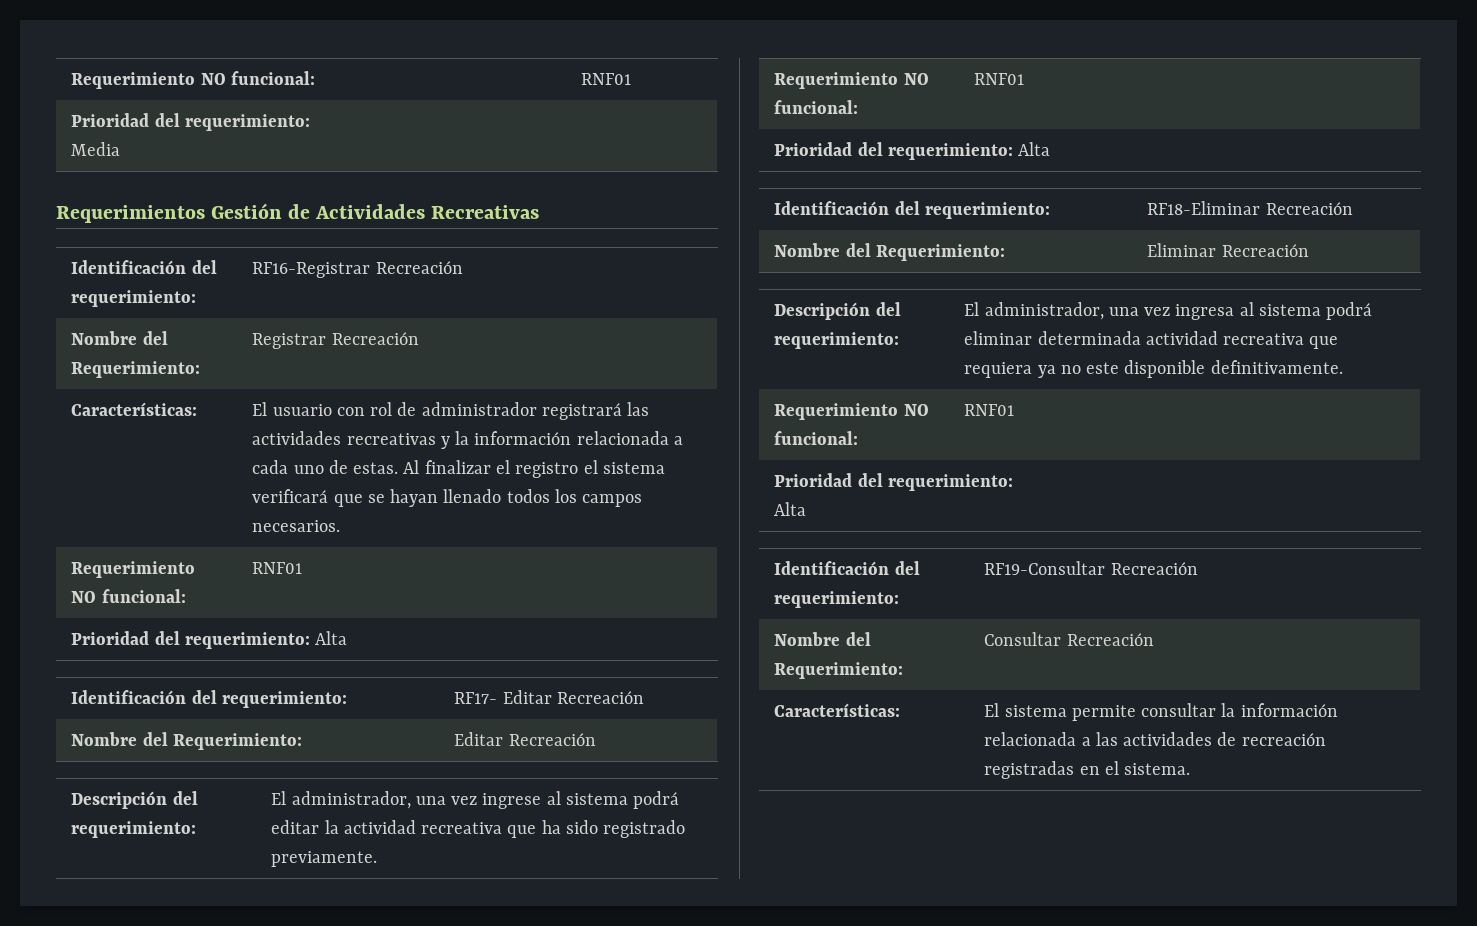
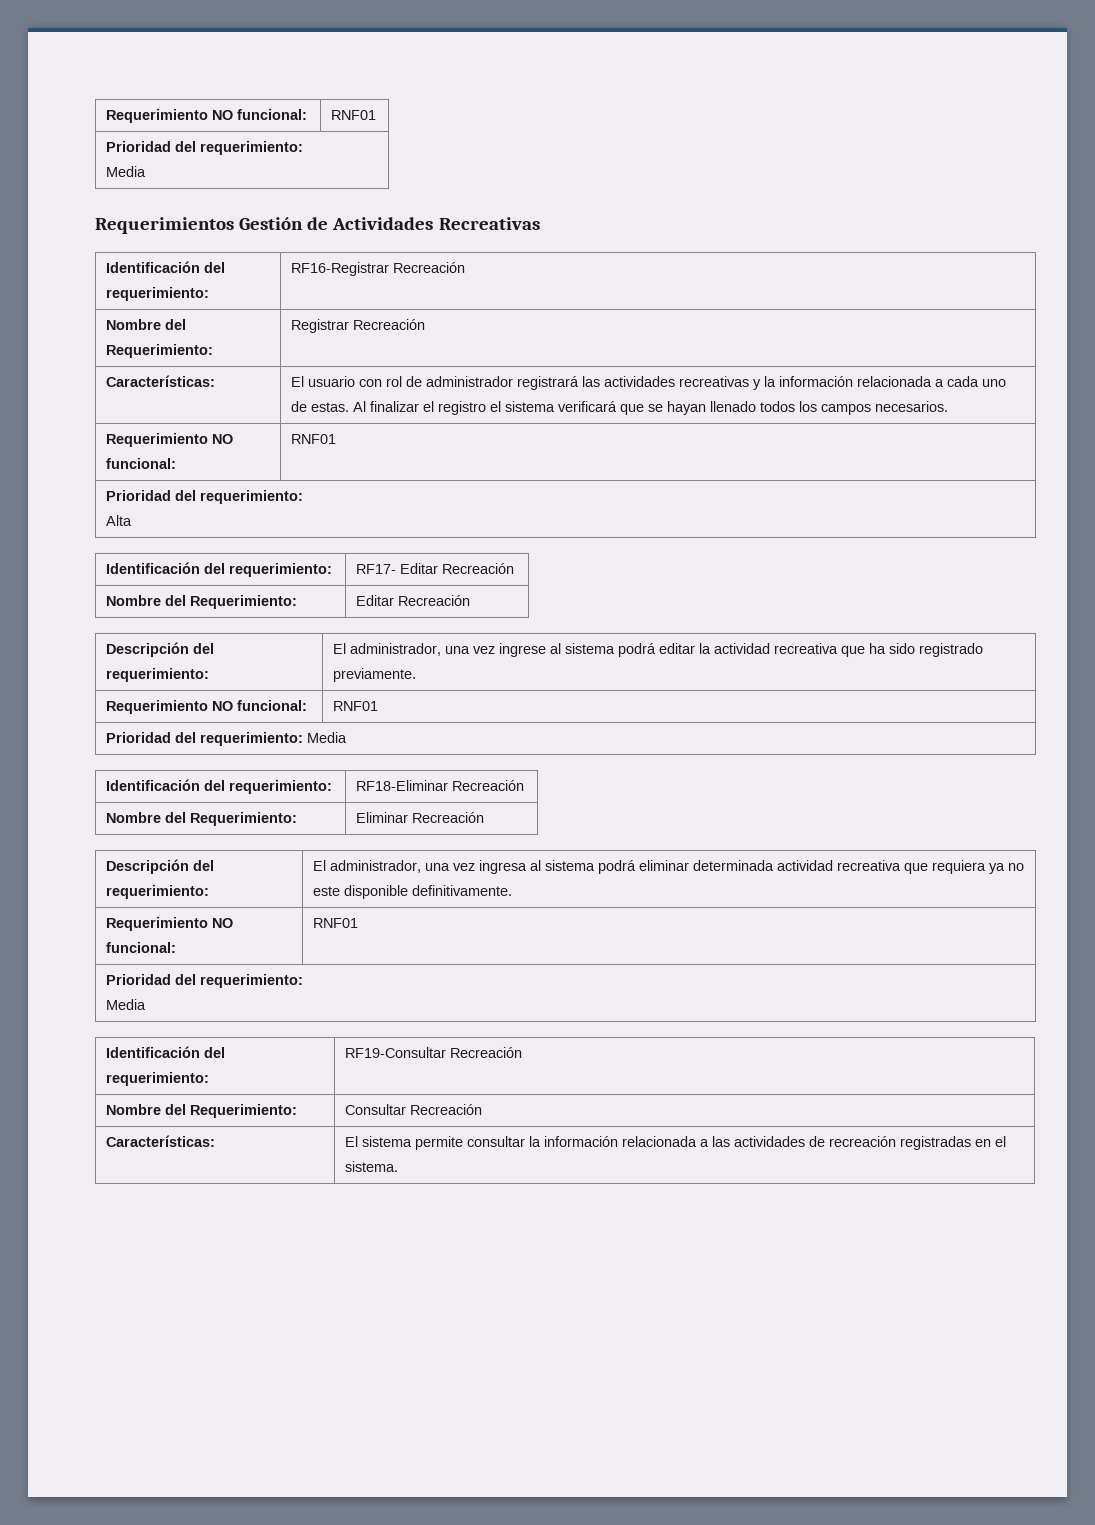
(310, 640) none -> (303, 497) //
[1018,142,1051,156] Alta -> [306,732,347,743] Media
[774,502,807,516] Alta -> [105,999,146,1010] Media

